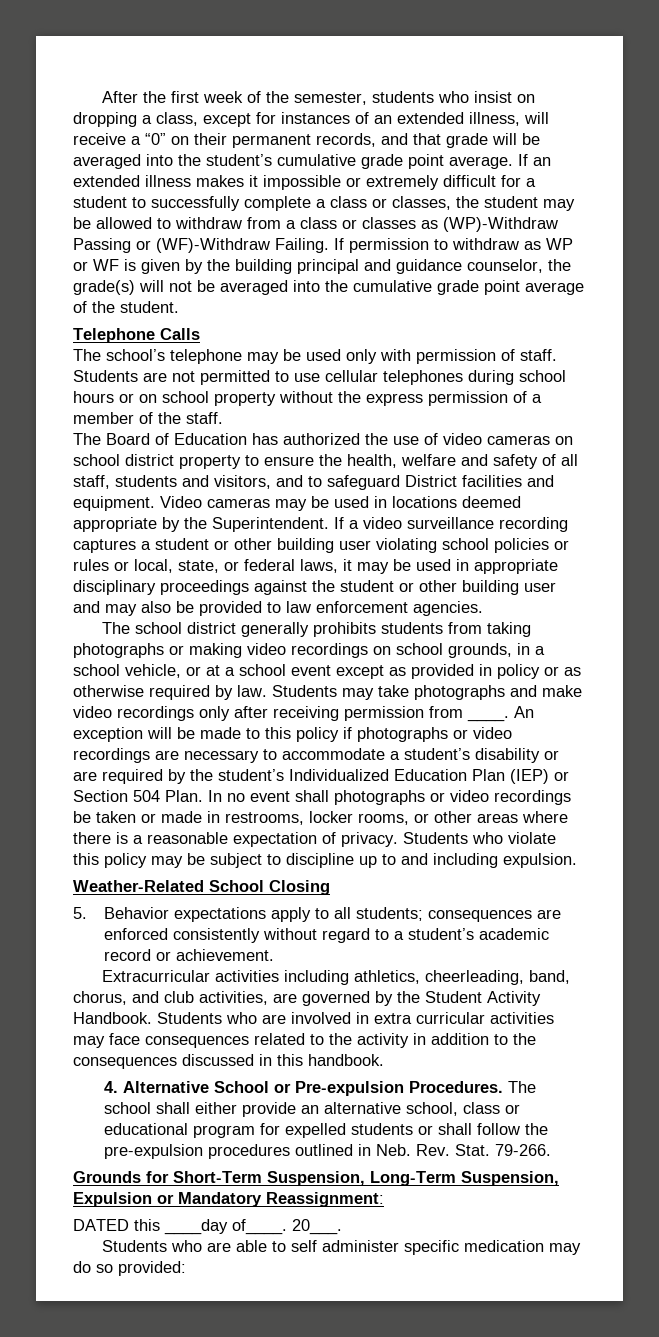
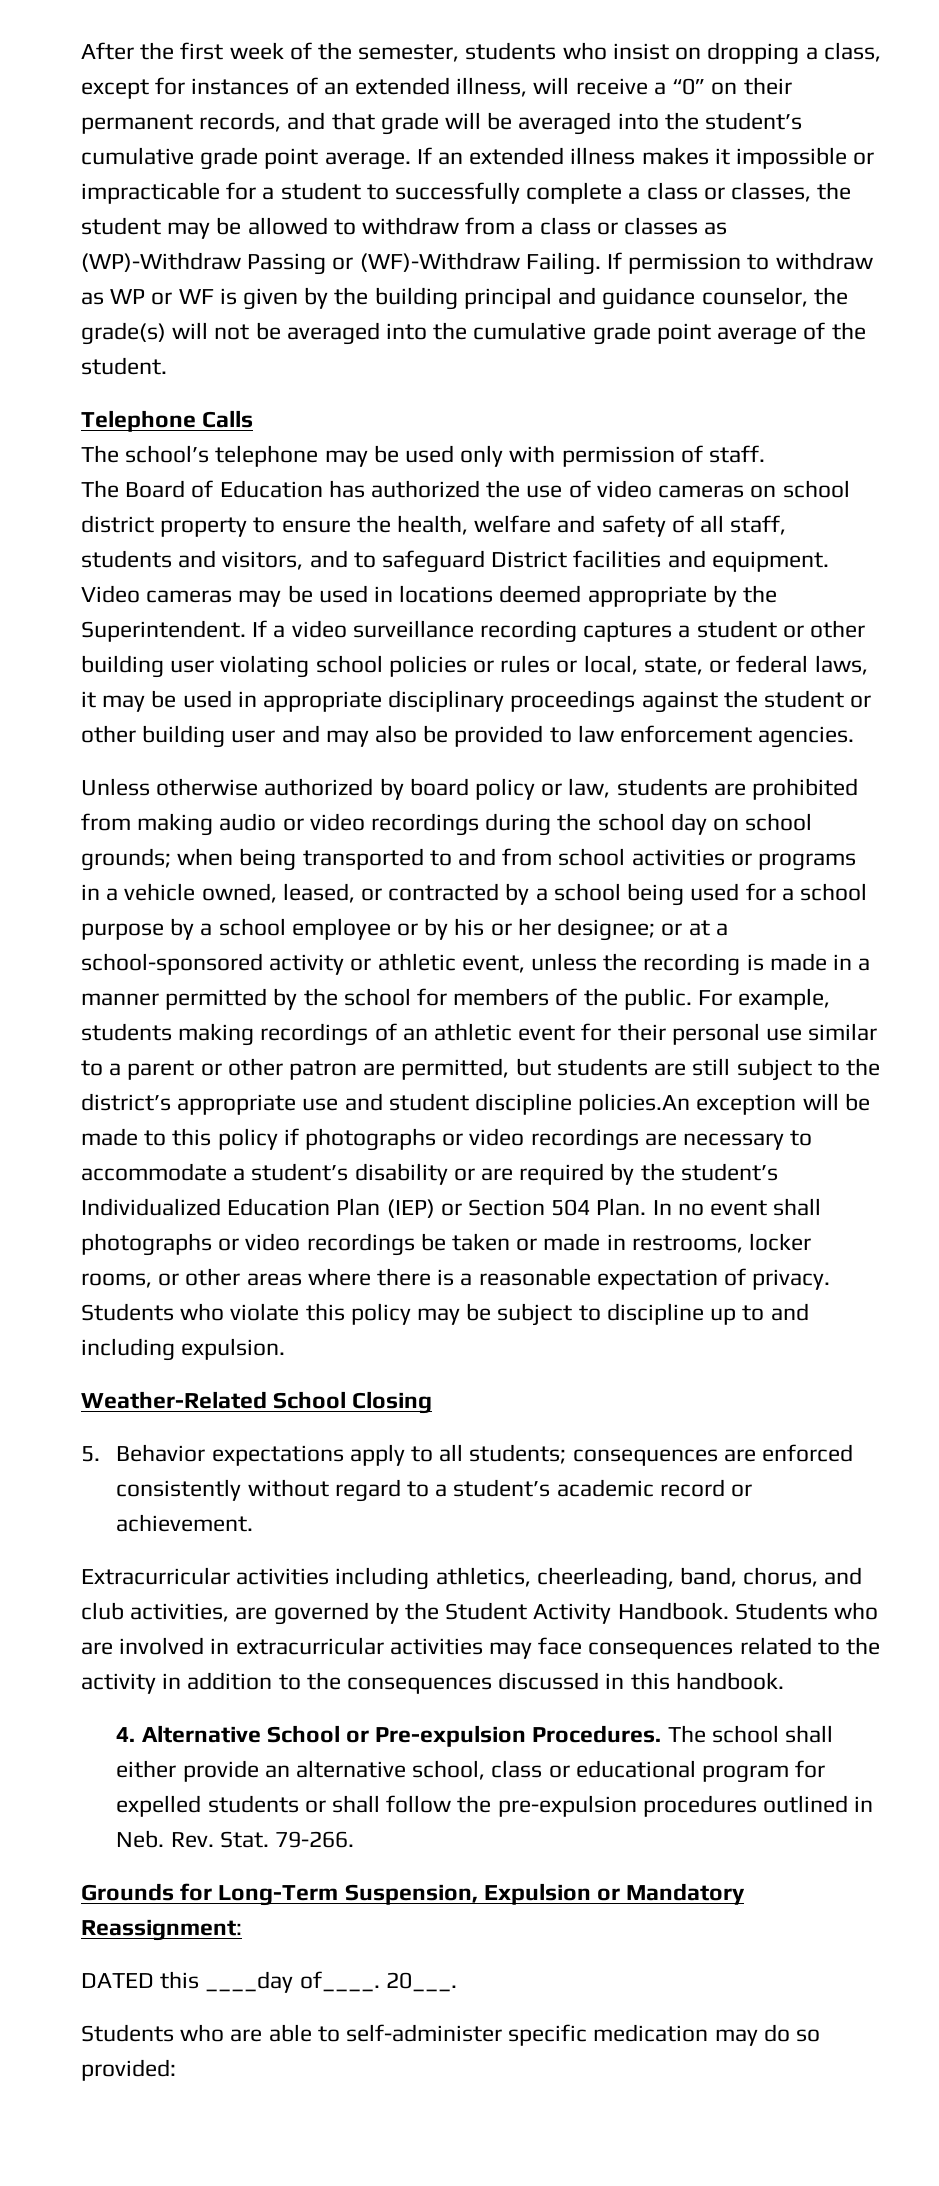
[366,175,496,190] extremely difficult -> [81,182,220,204] impracticable
[73,370,566,385] [73,391,542,406] [73,412,223,424] Students are not permitted to use cellular telephones during school hours or on school property without the express permission of a member of the staff. -> (766, 454) none
[101,622,531,637] [73,643,545,658] [73,664,581,679] [73,685,582,700] [73,706,534,722] The school district generally prohibits students from taking photographs or making video recordings on school grounds, in a school vehicle, or at a school event except as provided in policy or as otherwise required by law. Students may take photographs and make video recordings only after receiving permission from ____. An -> [81,778,859,800] [81,813,813,836] [81,848,857,871] [81,883,867,906] [81,918,728,941] [81,953,871,976] [81,988,831,1010] [81,1023,878,1046] [81,1058,880,1081] [81,1093,691,1115] Unless otherwise authorized by board policy or law, students are prohibited from making audio or video recordings during the school day on school grounds; when being transported to and from school activities or programs in a vehicle owned, leased, or contracted by a school being used for a school purpose by a school employee or by his or her designee; or at a school-sponsored activity or athletic event, unless the recording is made in a manner permitted by the school for members of the public. For example, students making recordings of an athletic event for their personal use similar to a parent or other patron are permitted, but students are still subject to the district’s appropriate use and student discipline policies.An
[374,1012,485,1024] extra curricular -> [235,1637,384,1655] extracurricular
[173,1171,365,1186] Short-Term Suspension, -> (213, 1892) none
[290,1240,399,1252] self administer -> [346,2024,503,2042] self-administer

